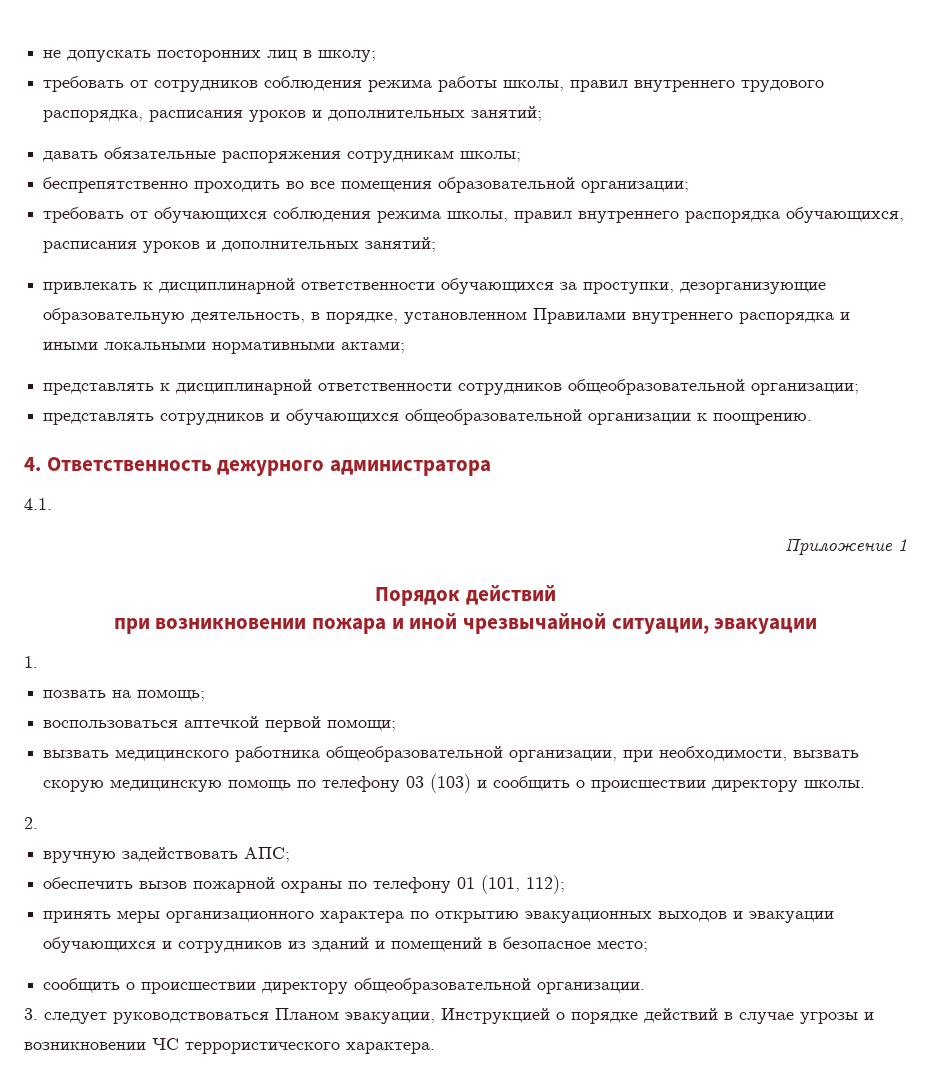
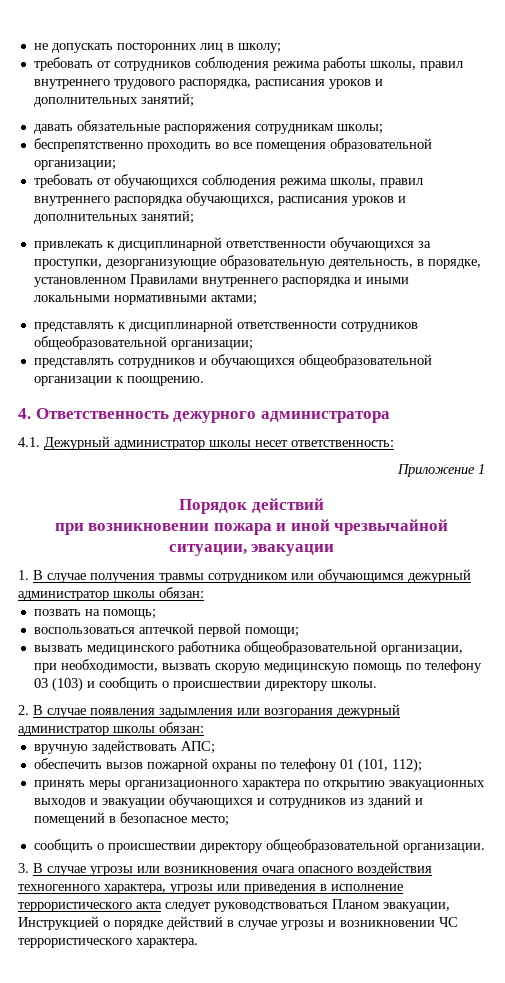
(52, 504) none -> [44,436,394,450] Дежурный администратор школы несет ответственность:
(38, 662) none -> [33,569,471,583] [18,587,204,601] В случае получения травмы сотрудником или обучающимся дежурный администратор школы обязан:
(38, 823) none -> [33,704,400,718] [18,722,204,736] В случае появления задымления или возгорания дежурный администратор школы обязан:
(38, 1014) none -> [33,862,432,876] [18,884,403,894] [18,902,162,912] В случае угрозы или возникновения очага опасного воздействия техногенного характера, угрозы или приведения в исполнение террористического акта

